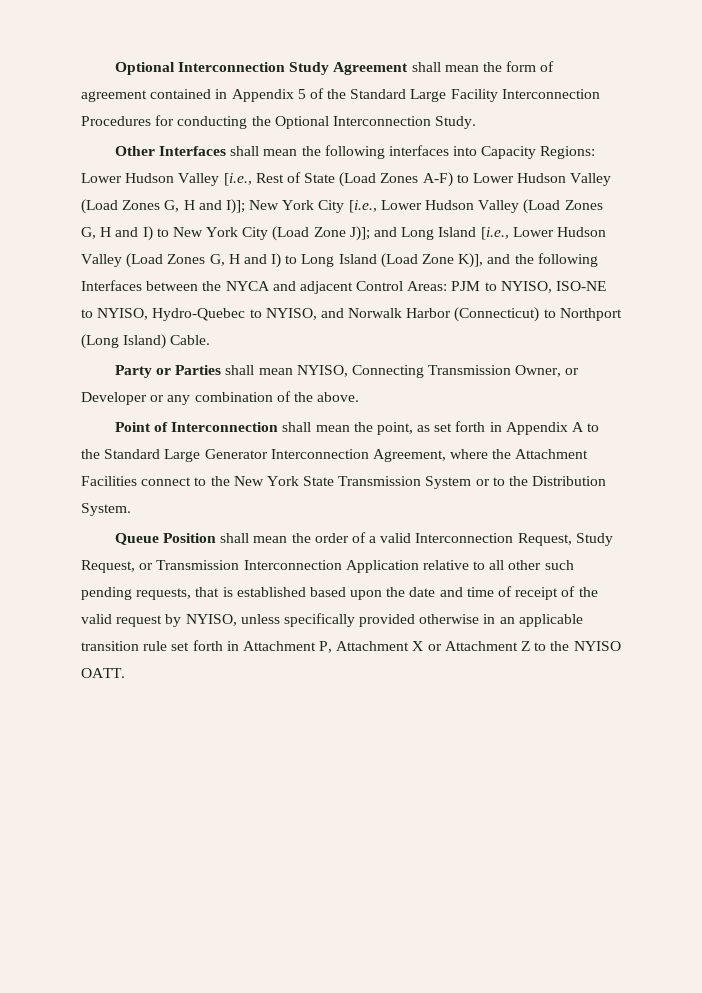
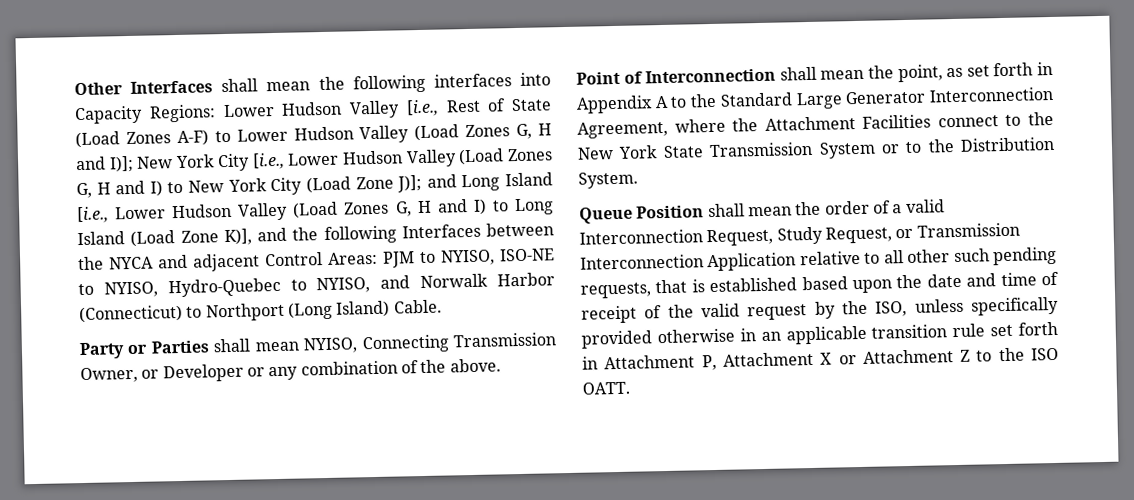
[114,61,555,75] [81,88,600,102] [81,115,477,129] Optional Interconnection Study Agreement shall mean the form of agreement contained in Appendix 5 of the Standard Large Facility Interconnection Procedures for conducting the Optional Interconnection Study. // -> (74, 89) none
[185,614,237,626] NYISO, -> [842,300,908,317] the ISO,
[573,641,621,651] NYISO -> [1031,347,1059,361] ISO

